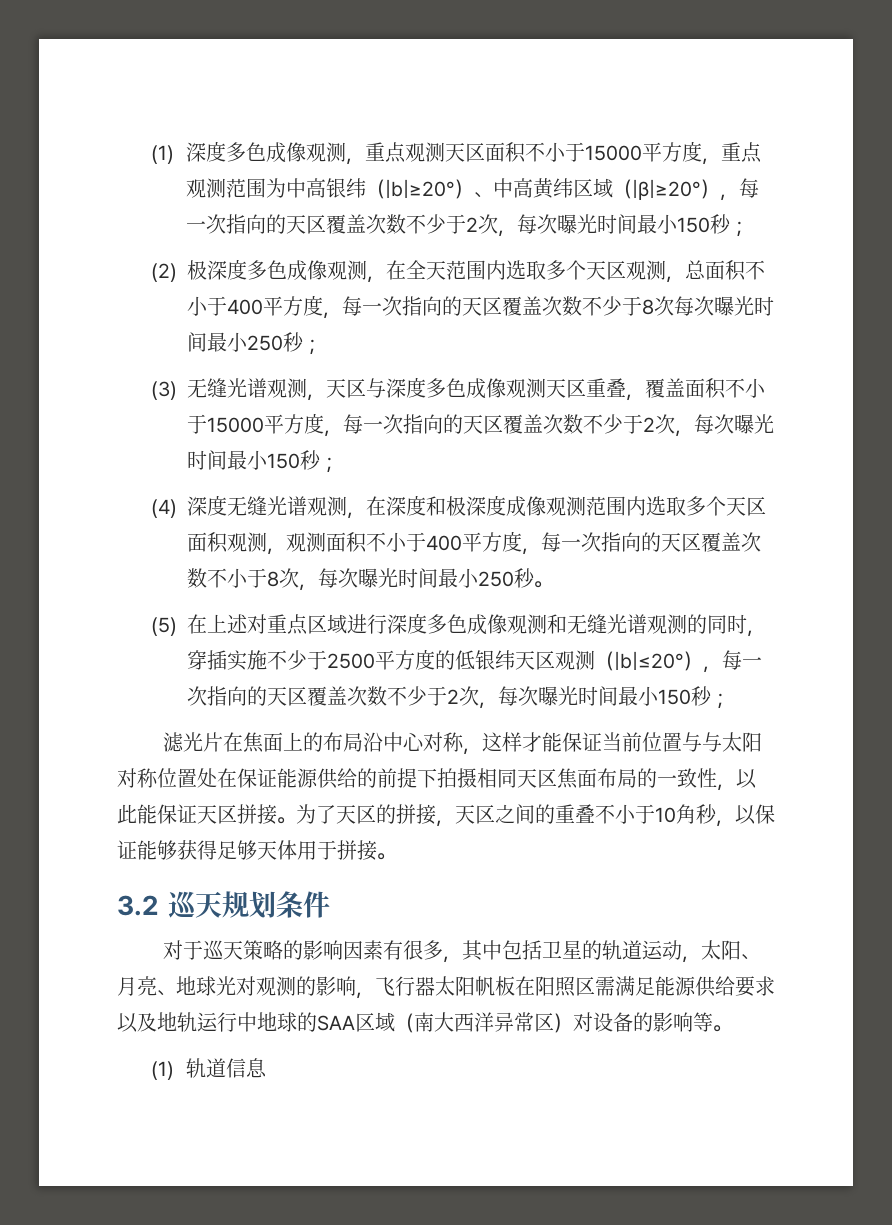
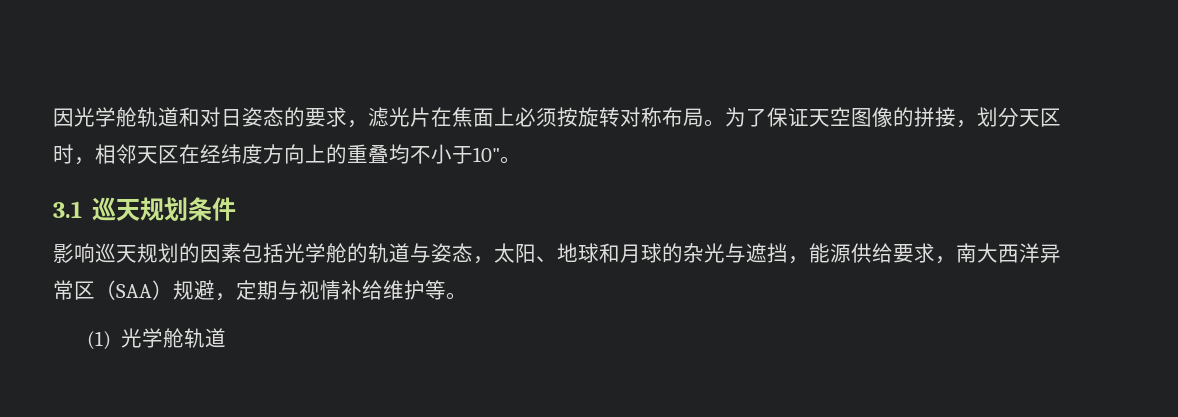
[151,141,762,165] [185,178,759,201] [185,214,749,237] [151,259,766,283] [187,295,775,319] [187,332,323,355] [151,377,767,401] [187,413,775,437] [187,450,340,473] [151,495,767,519] [187,531,762,555] [187,568,554,591] [151,613,767,637] [187,649,763,673] [187,686,731,709] [162,732,762,755] [117,768,757,791] [117,804,775,827] [117,840,396,861] [117,895,158,916] (1)深度多色成像观测，重点观测天区面积不小于15000平方度，重点观测范围为中高银纬（|b|≥20°）、中高黄纬区域（|β|≥20°），每一次指向的天区覆盖次数不少于2次，每次曝光时间最小150秒； // (2)极深度多色成像观测，在全天范围内选取多个天区观测，总面积不小于400平方度，每一次指向的天区覆盖次数不少于8次每次曝光时间最小250秒； // (3)无缝光谱观测，天区与深度多色成像观测天区重叠，覆盖面积不小于15000平方度，每一次指向的天区覆盖次数不少于2次，每次曝光时间最小150秒； // (4)深度无缝光谱观测，在深度和极深度成像观测范围内选取多个天区面积观测，观测面积不小于400平方度，每一次指向的天区覆盖次数不小于8次，每次曝光时间最小250秒。 // (5)在上述对重点区域进行深度多色成像观测和无缝光谱观测的同时，穿插实施不少于2500平方度的低银纬天区观测（|b|≤20°），每一次指向的天区覆盖次数不少于2次，每次曝光时间最小150秒； // 滤光片在焦面上的布局沿中心对称，这样才能保证当前位置与与太阳对称位置处在保证能源供给的前提下拍摄相同天区焦面布局的一致性，以此能保证天区拼接。为了天区的拼接，天区之间的重叠不小于10角秒，以保证能够获得足够天体用于拼接。 // 3.2 -> [53,107,1061,128] [53,144,521,165] [53,201,82,218] 因光学舱轨道和对日姿态的要求，滤光片在焦面上必须按旋转对称布局。为了保证天空图像的拼接，划分天区时，相邻天区在经纬度方向上的重叠均不小于10"。 // 3.1
[162,940,760,963] [117,976,775,999] [117,1012,693,1033] 对于巡天策略的影响因素有很多，其中包括卫星的轨道运动，太阳、月亮、地球光对观测的影响，飞行器太阳帆板在阳照区需满足能源供给要求以及地轨运行中地球的SAA区域（南大西洋异常区）对设备的影响 -> [53,243,1061,264] [53,280,425,301] 影响巡天规划的因素包括光学舱的轨道与姿态，太阳、地球和月球的杂光与遮挡，能源供给要求，南大西洋异常区（SAA）规避，定期与视情补给维护
[185,1058,267,1078] 轨道信息 -> [120,328,226,348] 光学舱轨道

